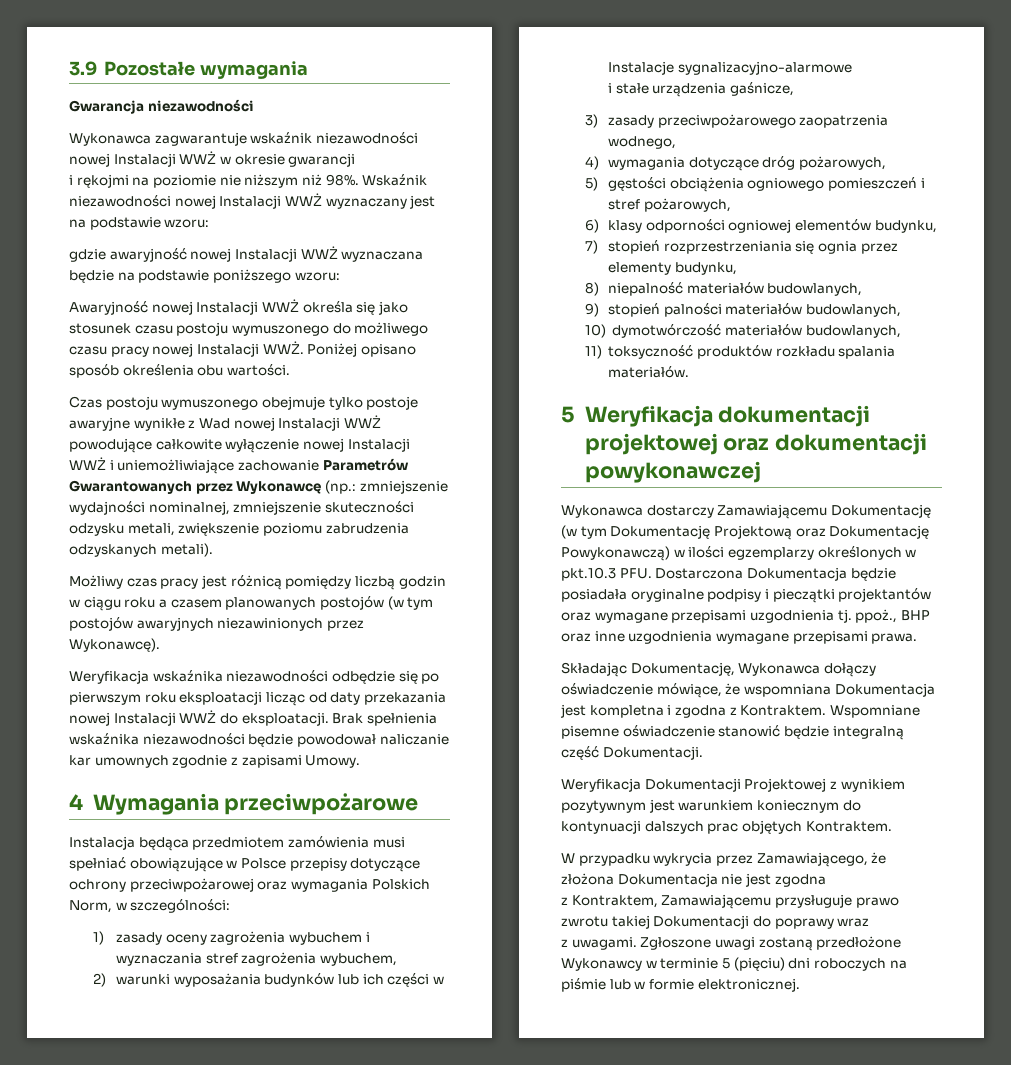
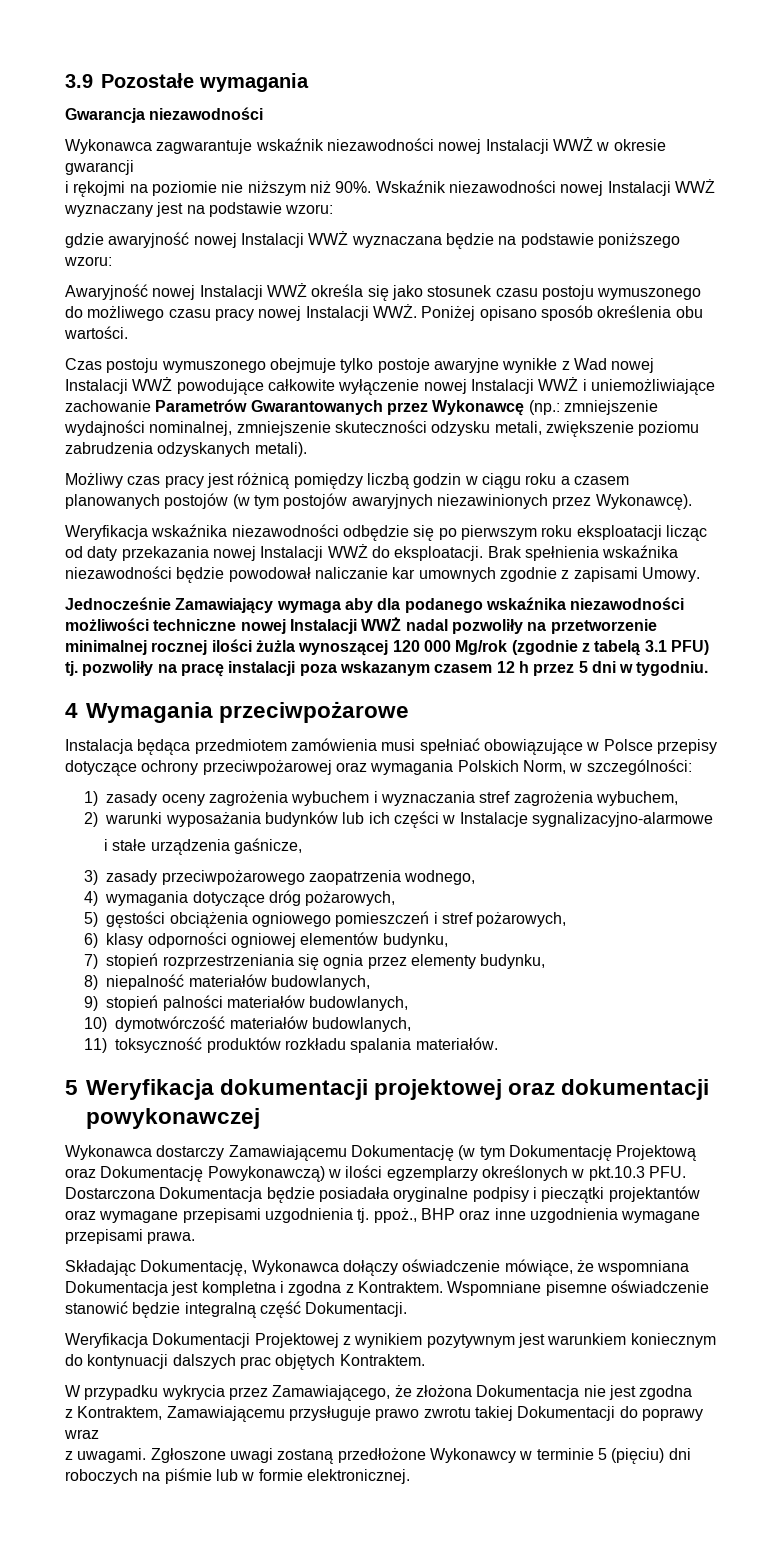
[325,174,359,186] 98%. -> [335,181,372,193] 90%.
(361, 761) none -> [65,597,685,614] [65,617,657,634] [65,639,709,656] [65,661,709,677] // Jednocześnie Zamawiający wymaga aby dla podanego wskaźnika niezawodności możliwości techniczne nowej Instalacji WWŻ nadal pozwoliły na przetworzenie minimalnej rocznej ilości żużla wynoszącej 120 000 Mg/rok (zgodnie z tabelą 3.1 PFU) tj. pozwoliły na pracę instalacji poza wskazanym czasem 12 h przez 5 dni w tygodniu.

